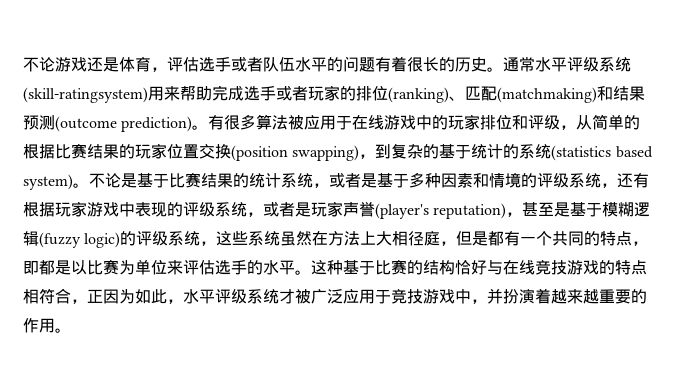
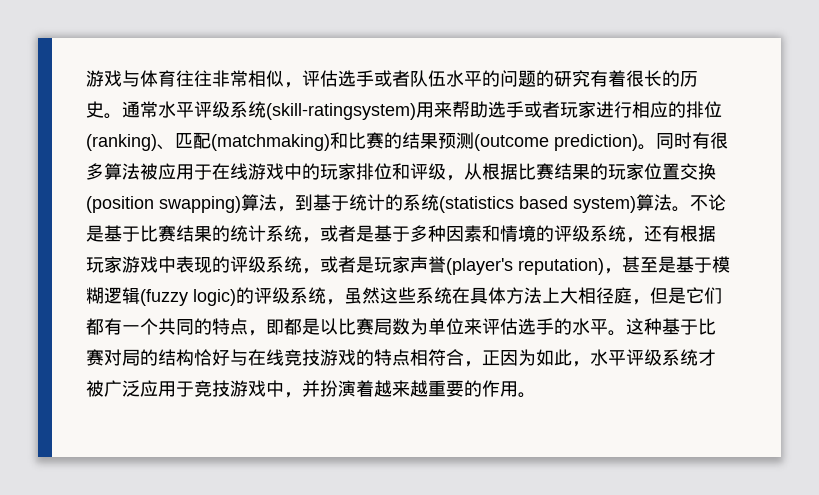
[23,56,151,72] 不论游戏还是体育 -> [86,70,284,87] 游戏与体育往往非常相似
(375, 64) none -> [536,70,590,87] 的研究
[212,85,244,101] 完成 -> (488, 109) none
(340, 93) none -> [596,101,668,118] 进行相应
(613, 93) none -> [348,132,402,149] 比赛的
(209, 127) none -> [656,132,692,149] 同时
[592,114,641,130] 简单的 -> (482, 171) none
[359,144,440,159] ，到复杂的 -> [241,194,313,212] 算法，到
(73, 182) none -> [636,194,672,211] 算法
(217, 243) none -> [344,287,380,304] 虽然
[280,231,329,246] 虽然在 -> [452,287,506,304] 在具体
(489, 238) none -> [686,287,722,304] 它们
(119, 267) none -> [374,318,410,335] 局数
(407, 267) none -> [104,349,140,366] 对局

